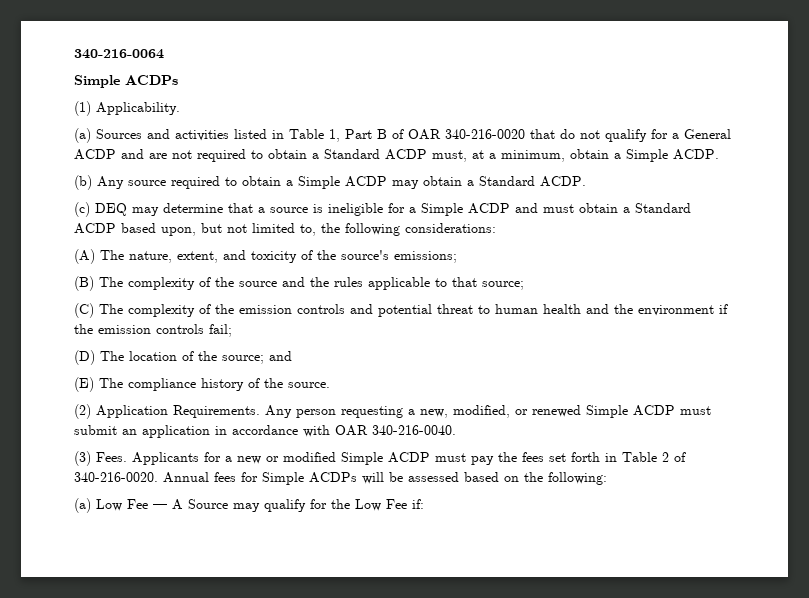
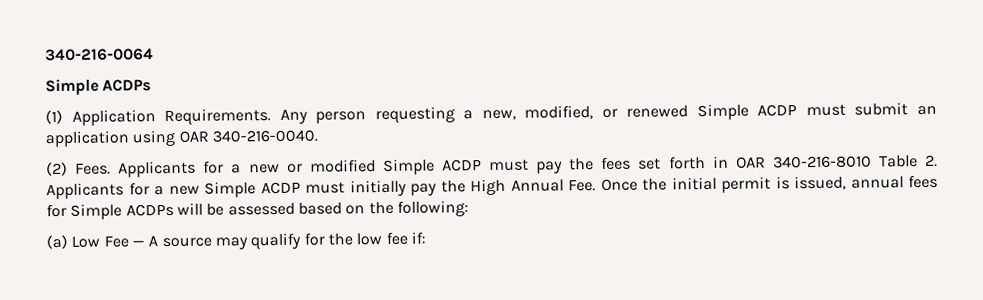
[96,102,180,115] [74,128,731,143] [74,149,719,162] [74,175,586,190] [74,202,691,217] [74,223,496,236] [74,249,457,264] [74,276,524,291] [74,303,728,318] [74,324,232,337] [74,350,292,365] [74,377,330,392] [74,404,91,419] Applicability. // (a) Sources and activities listed in Table 1, Part B of OAR 340-216-0020 that do not qualify for a General ACDP and are not required to obtain a Standard ACDP must, at a minimum, obtain a Simple ACDP. // (b) Any source required to obtain a Simple ACDP may obtain a Standard ACDP. // (c) DEQ may determine that a source is ineligible for a Simple ACDP and must obtain a Standard ACDP based upon, but not limited to, the following considerations: // (A) The nature, extent, and toxicity of the source's emissions; // (B) The complexity of the source and the rules applicable to that source; // (C) The complexity of the emission controls and potential threat to human health and the environment if the emission controls fail; // (D) The location of the source; and // (E) The compliance history of the source. // (2) -> (63, 117) none
[215,425,330,437] in accordance with -> [132,129,176,147] using
[74,451,91,466] (3) -> [46,161,68,177] (2)
[622,452,686,462] [74,472,209,483] Table 2 of 340-216-0020. Annual -> [735,154,939,169] [46,175,904,200] OAR 340-216-8010 Table 2. Applicants for a new Simple ACDP must initially pay the High Annual Fee. Once the initial permit is issued, annual
[188,499,228,509] Source -> [161,237,212,248] source
[355,499,407,511] Low Fee -> [356,231,408,246] low fee

